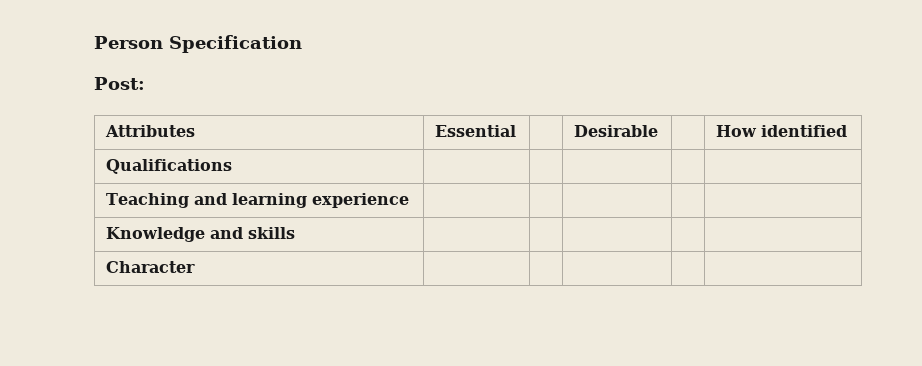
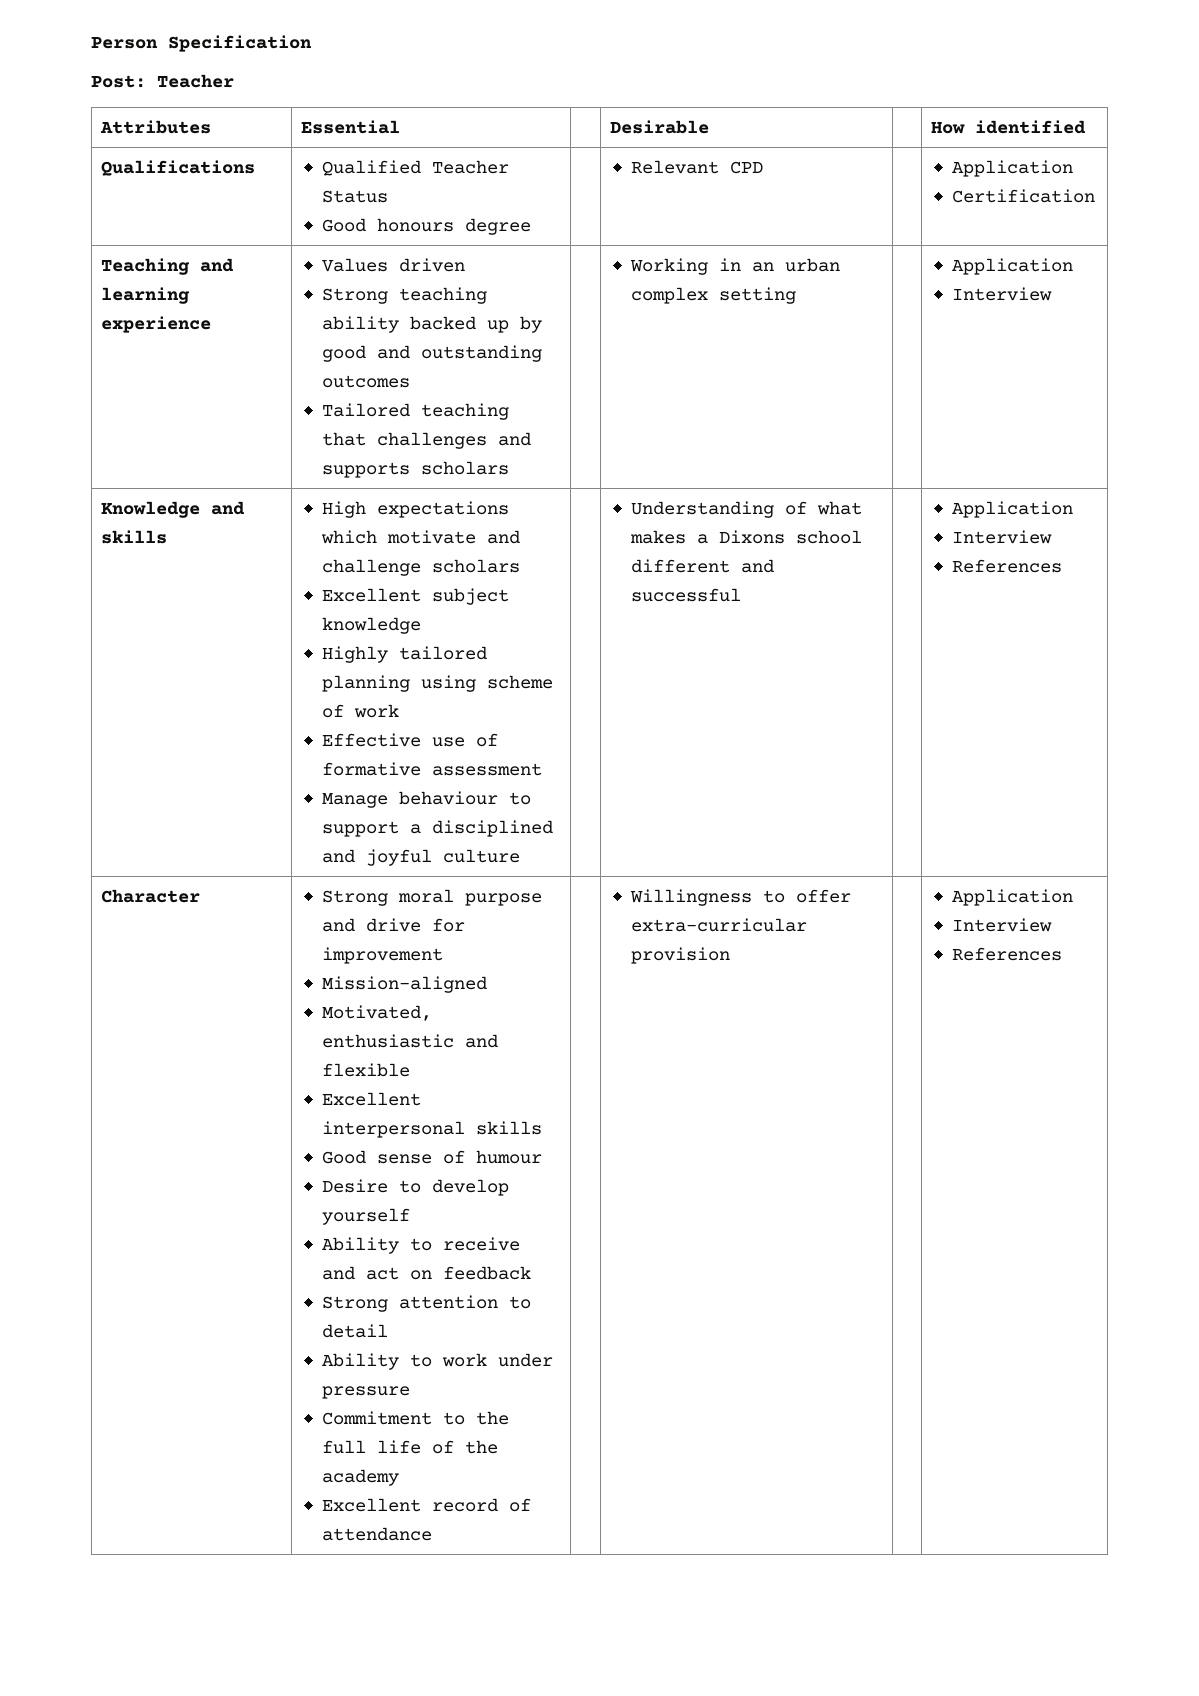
(145, 83) none -> [157,74,234,88] Teacher
[106,193,409,208] [106,227,296,242] [106,261,196,273] | | | | // Teaching and learning experience | | | | | // Knowledge and skills | | | | | // Character | | | | | -> [321,160,509,176] [321,190,388,203] [321,218,531,235] [630,160,763,174] [951,160,1073,177] [951,189,1095,203] [101,258,235,275] [101,287,191,304] [101,316,212,333] [321,258,465,272] [321,287,487,304] [321,316,542,333] [321,345,542,362] [321,375,410,388] [321,403,509,420] [321,432,531,449] [321,461,509,478] [629,258,840,275] [630,287,796,304] [951,258,1073,275] [951,287,1052,301] [101,501,246,518] [101,530,168,544] [321,501,509,518] [320,530,520,544] [321,559,520,576] [321,588,509,605] [321,617,421,634] [321,646,487,663] [321,675,553,692] [321,704,399,718] [321,733,498,747] [321,762,542,776] [321,791,531,808] [321,820,553,837] [321,849,520,866] [630,501,862,518] [629,530,862,544] [630,559,774,573] [630,588,741,602] [951,501,1073,518] [951,530,1052,544] [951,559,1062,573] [101,889,201,903] [321,889,542,906] [321,918,465,932] [321,947,443,964] [321,976,487,993] [321,1005,432,1021] [321,1034,498,1048] [321,1063,410,1077] [321,1092,421,1106] [321,1121,542,1138] [321,1150,542,1164] [321,1179,509,1196] [321,1208,410,1225] [321,1237,520,1254] [321,1266,531,1280] [321,1295,531,1312] [321,1324,388,1338] [321,1353,553,1370] [321,1386,410,1399] [321,1411,509,1425] [321,1440,498,1454] [321,1469,399,1486] [321,1498,531,1512] [321,1527,432,1541] [629,889,851,906] [630,918,807,932] [630,947,730,964] [951,889,1073,906] [951,918,1052,932] [951,947,1062,961] Qualified Teacher Status // Good honours degree | | Relevant CPD | | Application // Certification // Teaching and learning experience | Values driven // Strong teaching ability backed up by good and outstanding outcomes // Tailored teaching that challenges and supports scholars | | Working in an urban complex setting | | Application // Interview // Knowledge and skills | High expectations which motivate and challenge scholars // Excellent subject knowledge // Highly tailored planning using scheme of work // Effective use of formative assessment // Manage behaviour to support a disciplined and joyful culture | | Understanding of what makes a Dixons school different and successful | | Application // Interview // References // Character | Strong moral purpose and drive for improvement // Mission-aligned // Motivated, enthusiastic and flexible // Excellent interpersonal skills // Good sense of humour // Desire to develop yourself // Ability to receive and act on feedback // Strong attention to detail // Ability to work under pressure // Commitment to the full life of the academy // Excellent record of attendance | | Willingness to offer extra-curricular provision | | Application // Interview // References

